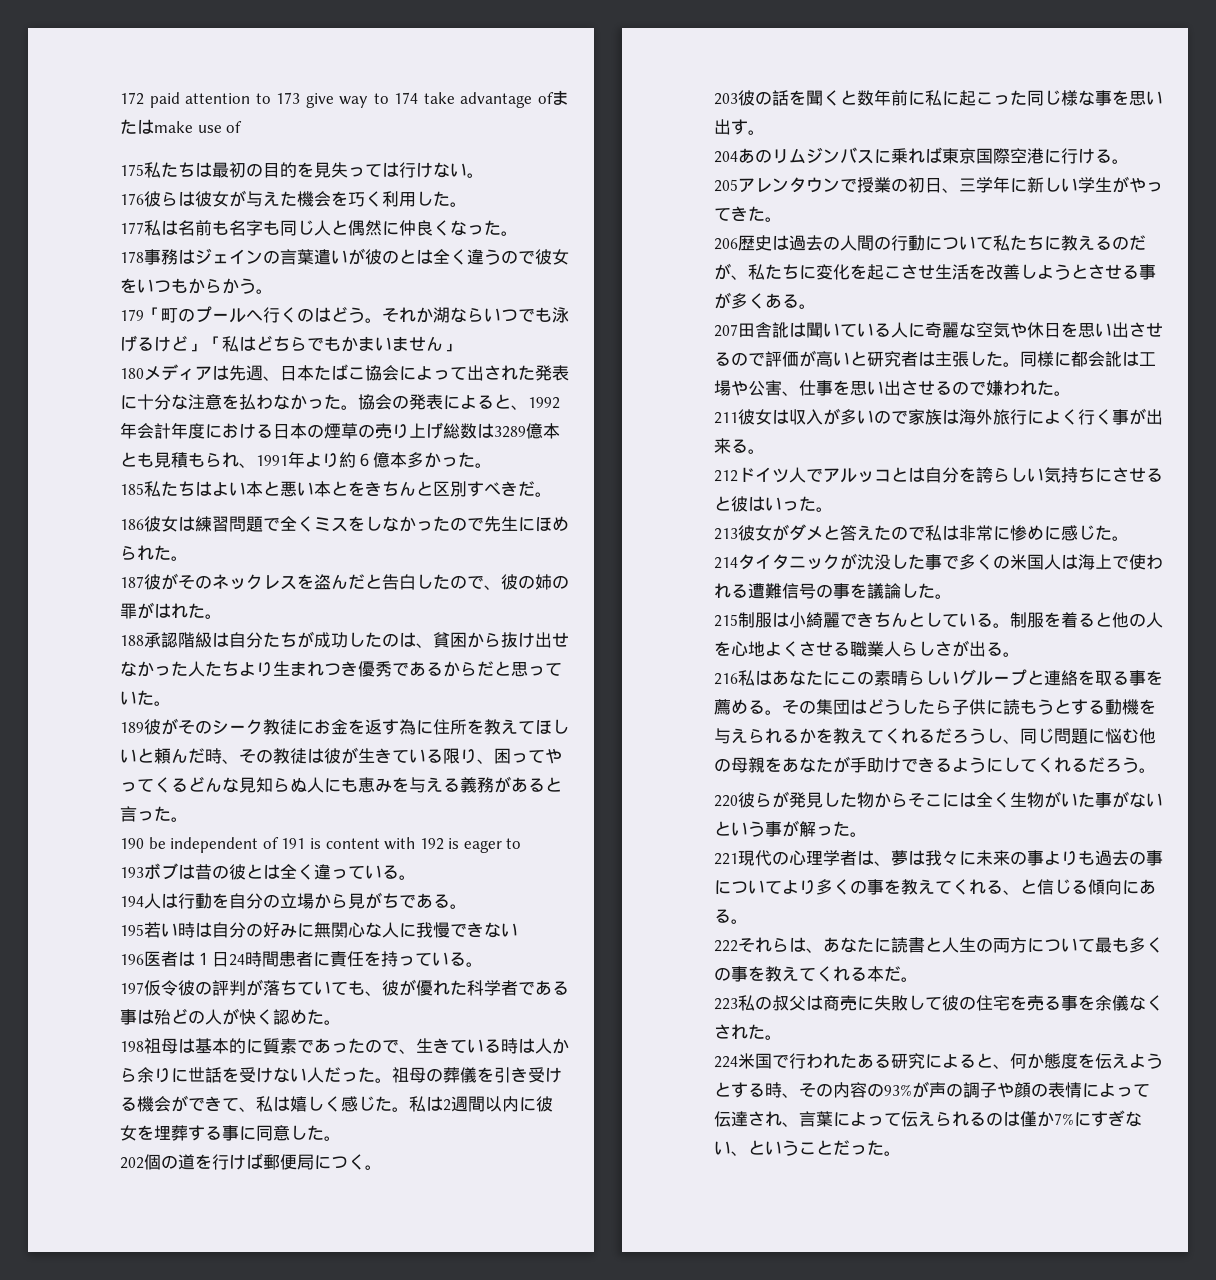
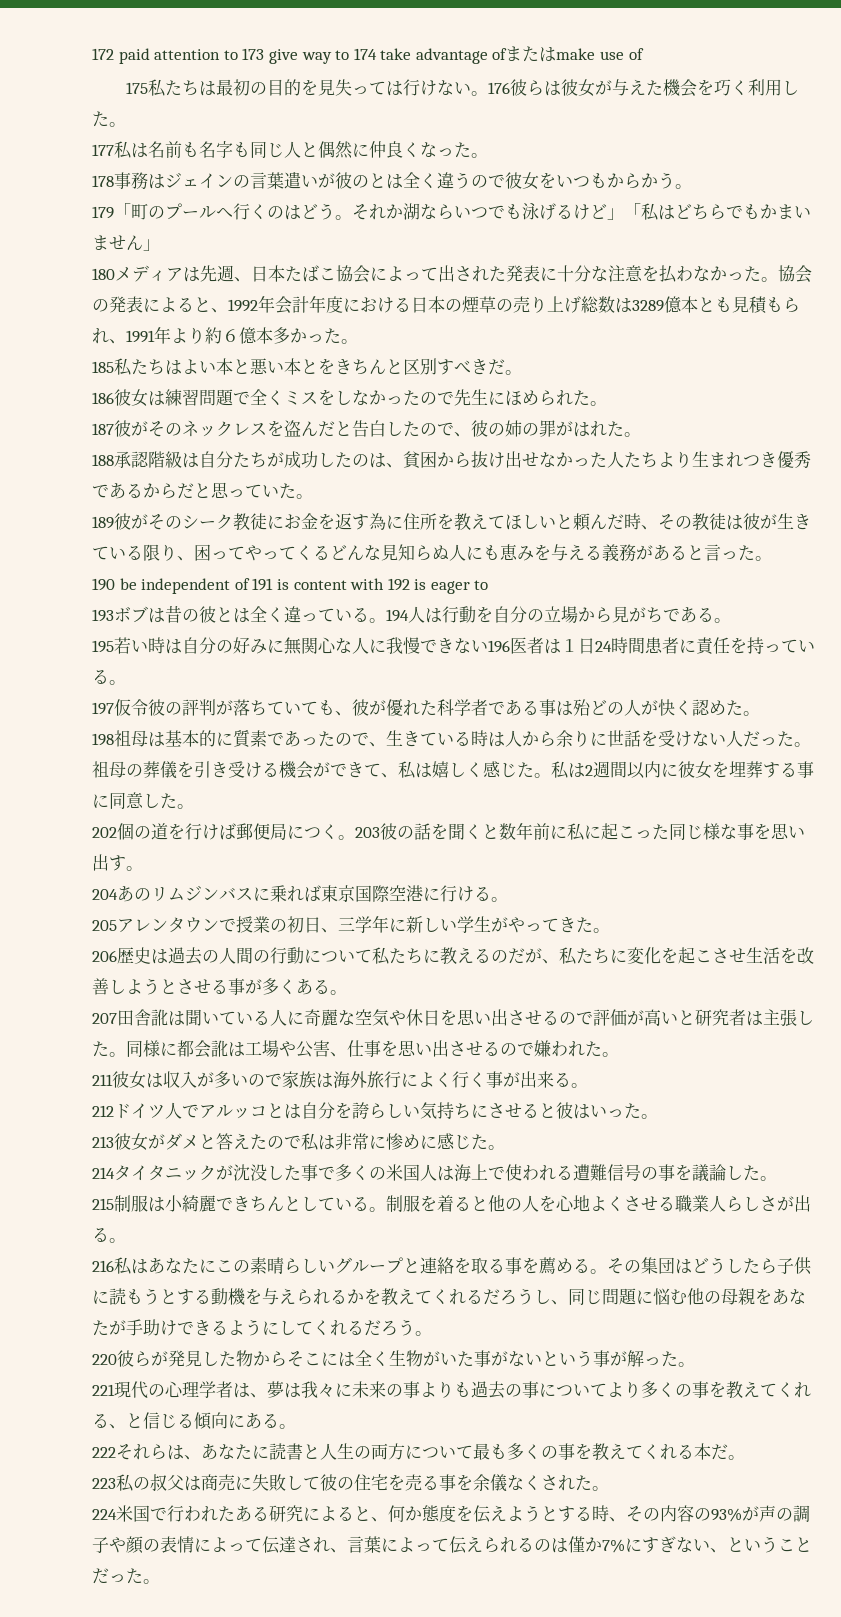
(484, 175) // -> (488, 93) none
(416, 877) // -> (386, 620) none
(518, 930) // -> (488, 646) none
(382, 1167) // -> (355, 837) none

